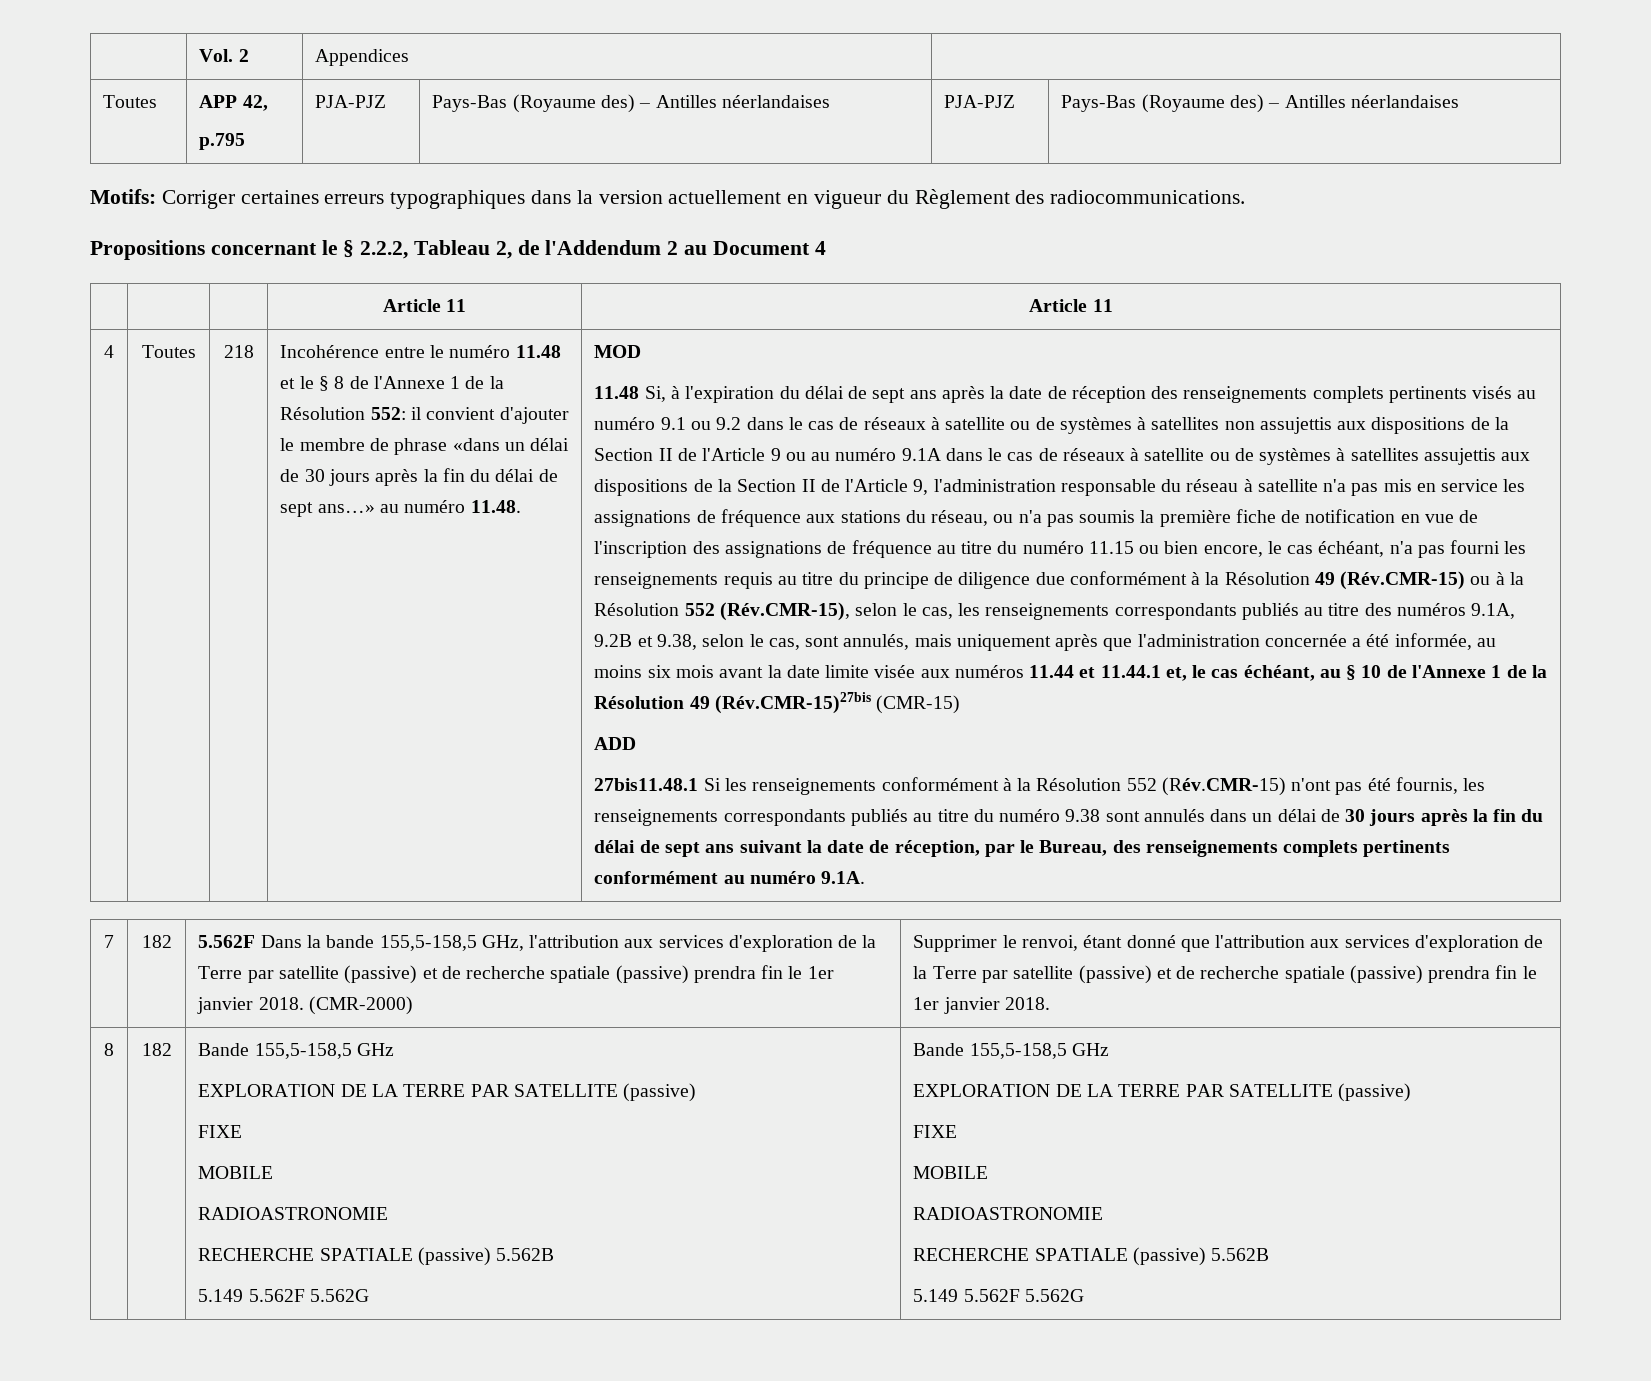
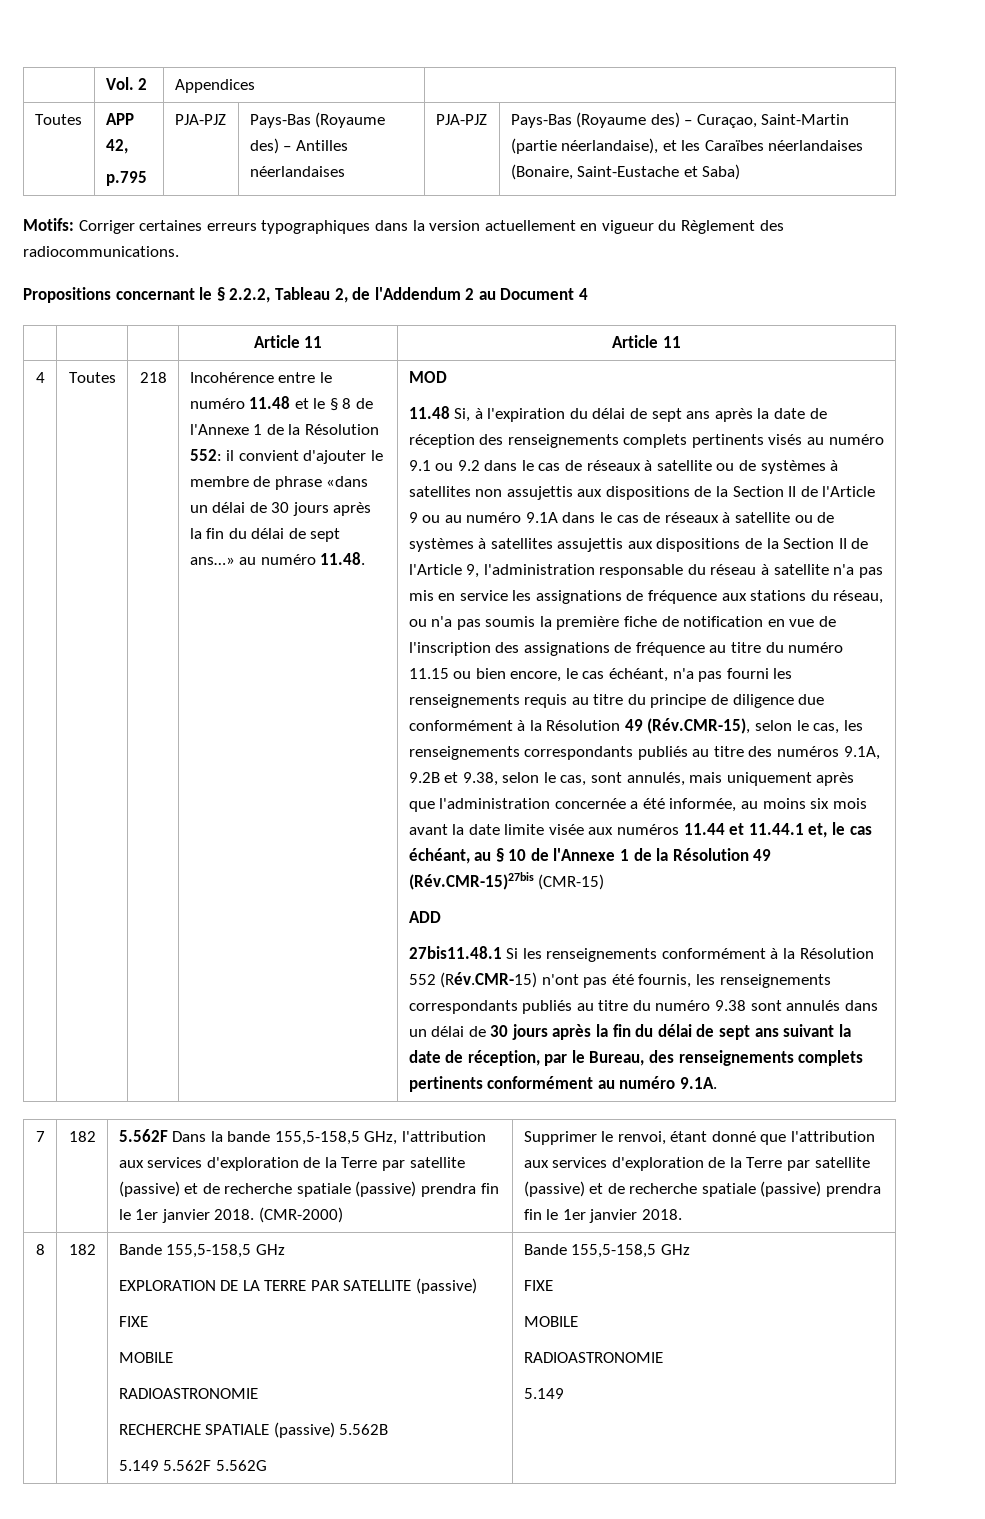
[1284,95,1459,108] Antilles néerlandaises -> [696,114,850,128] [510,138,864,154] [510,164,741,180] Curaçao, Saint-Martin (partie néerlandaise), et les Caraïbes néerlandaises (Bonaire, Saint-Eustache et Saba)
[1340,571,1524,590] [594,603,715,616] (Rév.CMR-15) ou à la Résolution 552 -> (643, 725) none
[913,1083,1412,1102] [913,1125,958,1138] [913,1166,989,1179] [913,1207,1104,1220] [913,1247,1270,1266] [913,1289,1084,1302] // EXPLORATION DE LA TERRE PAR SATELLITE (passive) // FIXE // MOBILE // RADIOASTRONOMIE // RECHERCHE SPATIALE (passive) 5.562B // 5.149 5.562F 5.562G -> [523,1280,553,1291] [523,1316,578,1327] [523,1352,663,1363] [523,1388,564,1399] // FIXE // MOBILE // RADIOASTRONOMIE // 5.149

